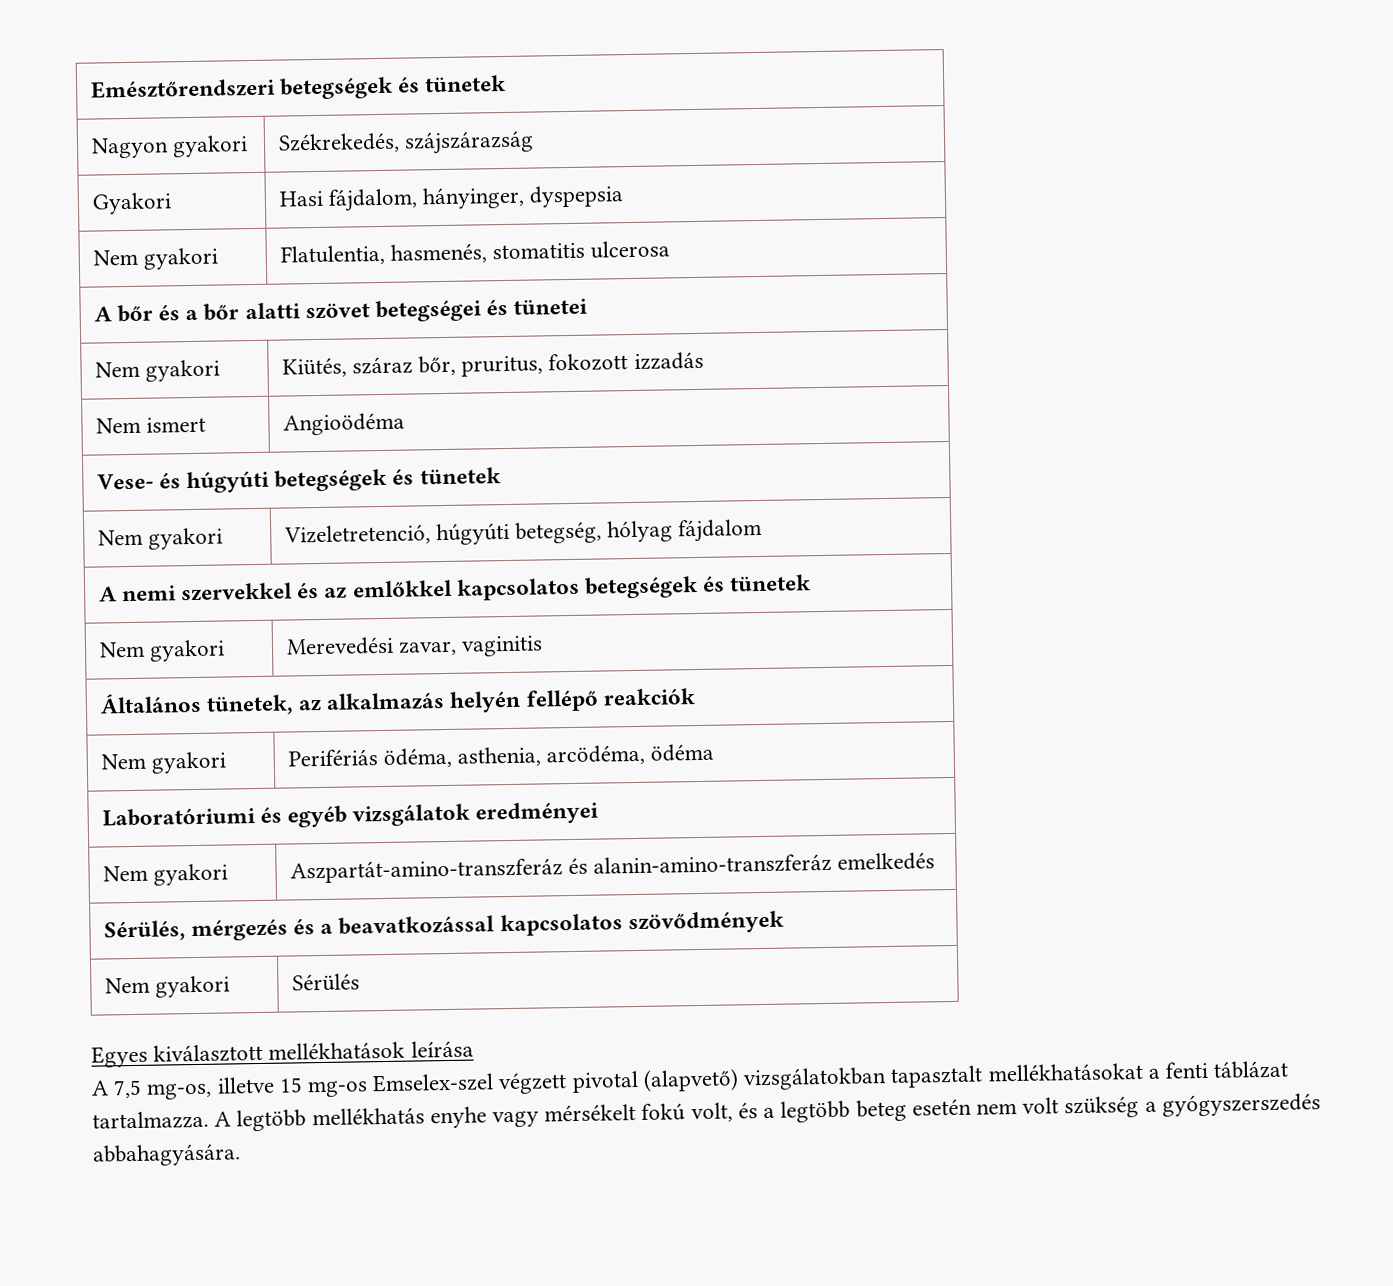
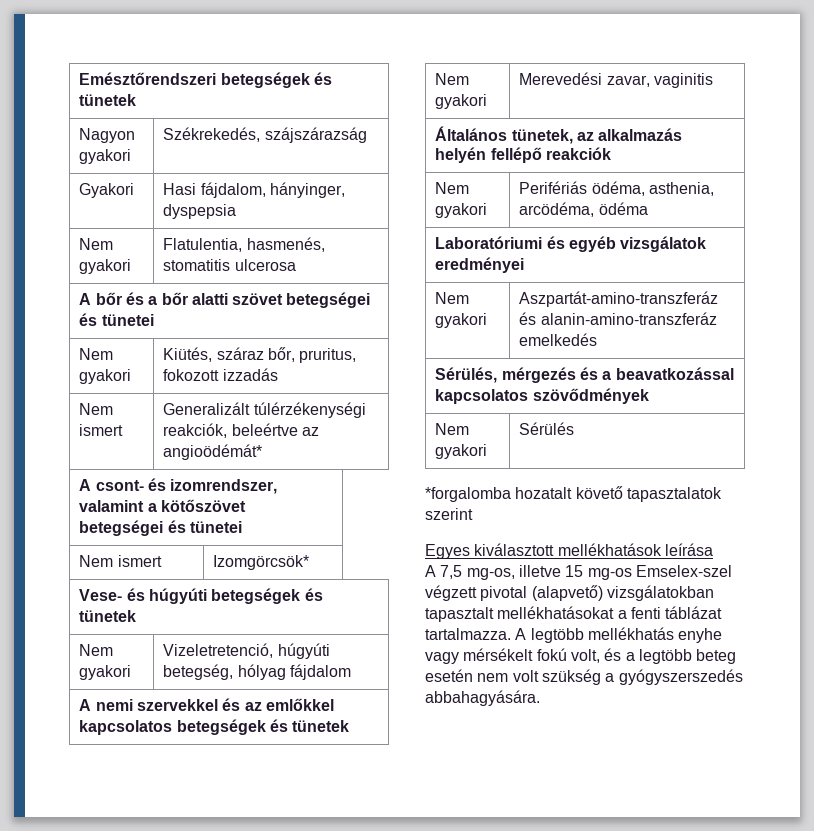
[282,412,405,436] Angioödéma -> [163,402,366,418] [163,423,319,438] [163,444,263,460] [79,478,278,494] [79,499,246,512] [79,520,242,536] [79,555,162,567] [213,555,310,570] Generalizált túlérzékenységi reakciók, beleértve az angioödémát* // A csont- és izomrendszer, valamint a kötőszövet betegségei és tünetei // Nem ismert | Izomgörcsök*
(360, 982) none -> [425,486,722,502] [425,508,473,520] // *forgalomba hozatalt követő tapasztalatok szerint

